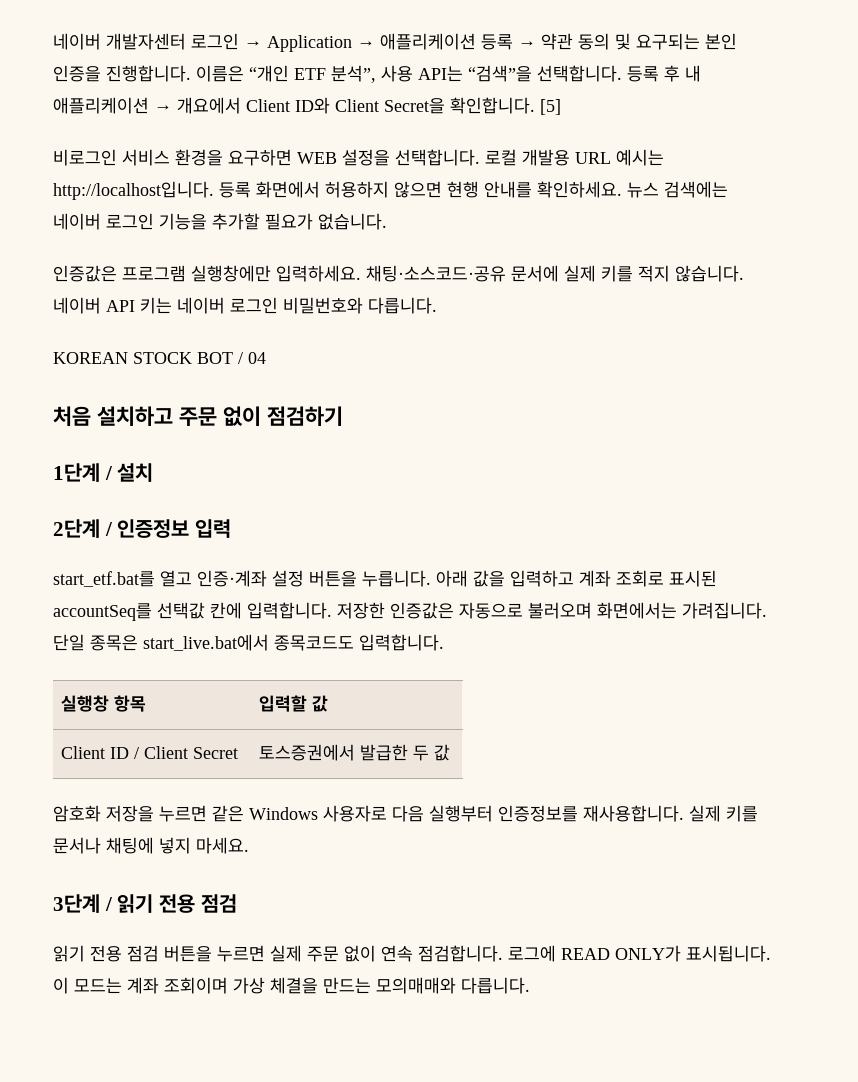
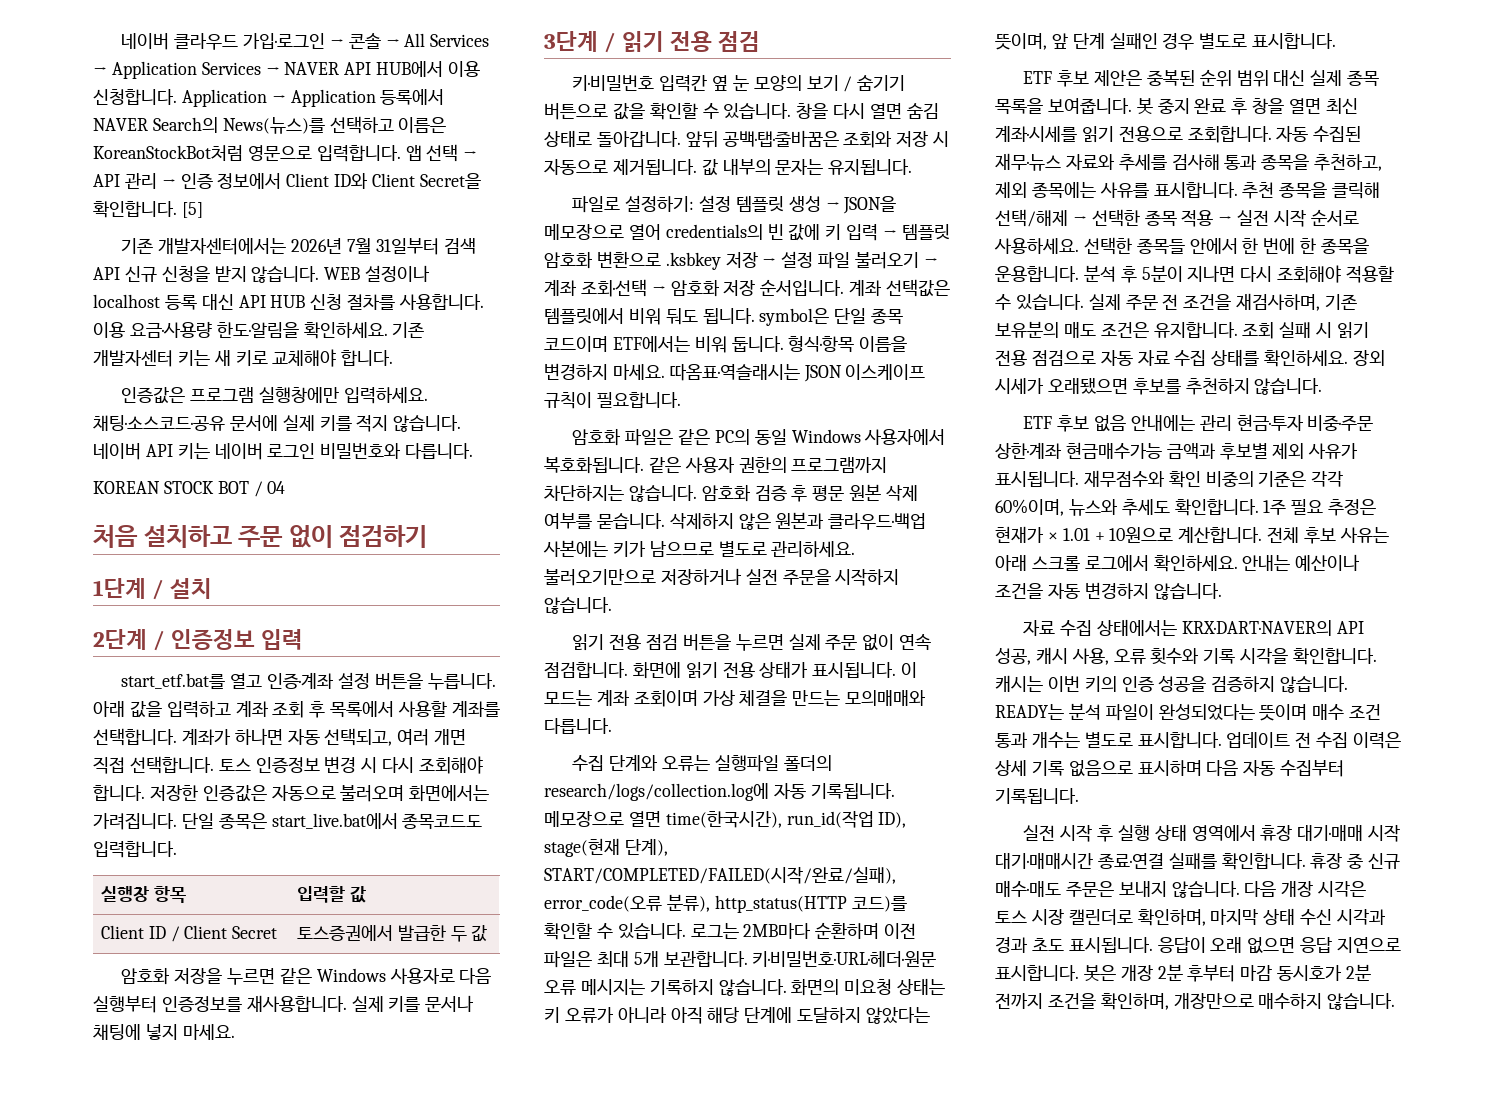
[53,33,737,52] [53,65,701,83] [53,97,241,114] 네이버 개발자센터 로그인 → Application → 애플리케이션 등록 → 약관 동의 및 요구되는 본인 인증을 진행합니다. 이름은 “개인 ETF 분석”, 사용 API는 “검색”을 선택합니다. 등록 후 내 애플리케이션 → 개요에서 -> [121,33,490,50] [93,61,481,79] [93,89,445,107] [93,116,447,134] [93,144,478,162] [93,173,282,189] 네이버 클라우드 가입·로그인 → 콘솔 → All Services → Application Services → NAVER API HUB에서 이용 신청합니다. Application → Application 등록에서 NAVER Search의 News(뉴스)를 선택하고 이름은 KoreanStockBot처럼 영문으로 입력합니다. 앱 선택 → API 관리 → 인증 정보에서
[53,149,664,166] [53,181,728,200] [53,213,387,230] 비로그인 서비스 환경을 요구하면 WEB 설정을 선택합니다. 로컬 개발용 URL 예시는 http://localhost입니다. 등록 화면에서 허용하지 않으면 현행 안내를 확인하세요. 뉴스 검색에는 네이버 로그인 기능을 추가할 필요가 없습니다. -> [121,238,476,255] [93,265,431,283] [93,294,485,310] [93,321,425,339] [93,349,394,367] 기존 개발자센터에서는 2026년 7월 31일부터 검색 API 신규 신청을 받지 않습니다. WEB 설정이나 localhost 등록 대신 API HUB 신청 절차를 사용합니다. 이용 요금·사용량 한도·알림을 확인하세요. 기존 개발자센터 키는 새 키로 교체해야 합니다.
[616,570,717,587] [53,602,332,621] 조회로 표시된 accountSeq를 선택값 칸에 입력합니다. -> [272,700,500,718] [93,728,467,746] [93,756,484,774] [93,785,145,801] 조회 후 목록에서 사용할 계좌를 선택합니다. 계좌가 하나면 자동 선택되고, 여러 개면 직접 선택합니다. 토스 인증정보 변경 시 다시 조회해야 합니다.
(237, 903) none -> [572,74,906,92] [544,103,939,120] [544,130,950,148] [544,159,913,176] [572,195,897,214] [544,224,950,241] [544,251,938,270] [544,279,951,297] [544,308,904,326] [544,336,908,353] [544,363,926,382] [544,392,681,409] [572,428,946,446] [544,456,888,474] [544,484,919,502] [544,512,927,530] [543,540,856,557] [544,568,900,586] [544,597,612,614] // 키·비밀번호 입력칸 옆 눈 모양의 보기 / 숨기기 버튼으로 값을 확인할 수 있습니다. 창을 다시 열면 숨김 상태로 돌아갑니다. 앞뒤 공백·탭·줄바꿈은 조회와 저장 시 자동으로 제거됩니다. 값 내부의 문자는 유지됩니다. // 파일로 설정하기: 설정 템플릿 생성 → JSON을 메모장으로 열어 credentials의 빈 값에 키 입력 → 템플릿 암호화 변환으로 .ksbkey 저장 → 설정 파일 불러오기 → 계좌 조회·선택 → 암호화 저장 순서입니다. 계좌 선택값은 템플릿에서 비워 둬도 됩니다. symbol은 단일 종목 코드이며 ETF에서는 비워 둡니다. 형식·항목 이름을 변경하지 마세요. 따옴표·역슬래시는 JSON 이스케이프 규칙이 필요합니다. // 암호화 파일은 같은 PC의 동일 Windows 사용자에서 복호화됩니다. 같은 사용자 권한의 프로그램까지 차단하지는 않습니다. 암호화 검증 후 평문 원본 삭제 여부를 묻습니다. 삭제하지 않은 원본과 클라우드·백업 사본에는 키가 남으므로 별도로 관리하세요. 불러오기만으로 저장하거나 실전 주문을 시작하지 않습니다.
[508,945,681,962] 로그에 READ ONLY가 -> [632,661,809,679] 화면에 읽기 전용 상태가
(530, 985) none -> [572,754,832,772] [544,783,895,801] [544,810,907,828] [544,838,668,857] [544,866,896,884] [544,894,907,913] [544,922,917,940] [544,951,937,968] [544,978,946,996] [544,1006,931,1024] [995,32,1337,50] [1023,69,1380,87] [995,98,1358,115] [995,125,1362,143] [995,153,1383,171] [995,182,1381,199] [995,209,1359,227] [994,237,1370,255] [995,265,1395,283] [995,293,1358,311] [995,321,1370,339] [995,349,1386,367] [995,378,1323,395] [1023,414,1374,432] [995,442,1359,460] [995,470,1344,488] [995,499,1377,516] [995,526,1389,544] [995,554,1361,572] [995,582,1222,600] [1023,619,1364,636] [995,647,1378,665] [995,675,1349,693] [995,703,1382,721] [995,732,1402,749] [995,760,1345,777] [995,788,1079,804] [1023,824,1401,842] [995,853,1401,870] [995,881,1367,898] [995,908,1387,926] [995,937,1402,954] [995,964,1372,982] [995,993,1396,1010] // 수집 단계와 오류는 실행파일 폴더의 research/logs/collection.log에 자동 기록됩니다. 메모장으로 열면 time(한국시간), run_id(작업 ID), stage(현재 단계), START/COMPLETED/FAILED(시작/완료/실패), error_code(오류 분류), http_status(HTTP 코드)를 확인할 수 있습니다. 로그는 2MB마다 순환하며 이전 파일은 최대 5개 보관합니다. 키·비밀번호·URL·헤더·원문 오류 메시지는 기록하지 않습니다. 화면의 미요청 상태는 키 오류가 아니라 아직 해당 단계에 도달하지 않았다는 뜻이며, 앞 단계 실패인 경우 별도로 표시합니다. // ETF 후보 제안은 중복된 순위 범위 대신 실제 종목 목록을 보여줍니다. 봇 중지 완료 후 창을 열면 최신 계좌·시세를 읽기 전용으로 조회합니다. 자동 수집된 재무·뉴스 자료와 추세를 검사해 통과 종목을 추천하고, 제외 종목에는 사유를 표시합니다. 추천 종목을 클릭해 선택/해제 → 선택한 종목 적용 → 실전 시작 순서로 사용하세요. 선택한 종목들 안에서 한 번에 한 종목을 운용합니다. 분석 후 5분이 지나면 다시 조회해야 적용할 수 있습니다. 실제 주문 전 조건을 재검사하며, 기존 보유분의 매도 조건은 유지합니다. 조회 실패 시 읽기 전용 점검으로 자동 자료 수집 상태를 확인하세요. 장외 시세가 오래됐으면 후보를 추천하지 않습니다. // ETF 후보 없음 안내에는 관리 현금·투자 비중·주문 상한·계좌 현금매수가능 금액과 후보별 제외 사유가 표시됩니다. 재무점수와 확인 비중의 기준은 각각 60%이며, 뉴스와 추세도 확인합니다. 1주 필요 추정은 현재가 × 1.01 + 10원으로 계산합니다. 전체 후보 사유는 아래 스크롤 로그에서 확인하세요. 안내는 예산이나 조건을 자동 변경하지 않습니다. // 자료 수집 상태에서는 KRX·DART·NAVER의 API 성공, 캐시 사용, 오류 횟수와 기록 시각을 확인합니다. 캐시는 이번 키의 인증 성공을 검증하지 않습니다. READY는 분석 파일이 완성되었다는 뜻이며 매수 조건 통과 개수는 별도로 표시합니다. 업데이트 전 수집 이력은 상세 기록 없음으로 표시하며 다음 자동 수집부터 기록됩니다. // 실전 시작 후 실행 상태 영역에서 휴장 대기·매매 시작 대기·매매시간 종료·연결 실패를 확인합니다. 휴장 중 신규 매수·매도 주문은 보내지 않습니다. 다음 개장 시각은 토스 시장 캘린더로 확인하며, 마지막 상태 수신 시각과 경과 초도 표시됩니다. 응답이 오래 없으면 응답 지연으로 표시합니다. 봇은 개장 2분 후부터 마감 동시호가 2분 전까지 조건을 확인하며, 개장만으로 매수하지 않습니다.

